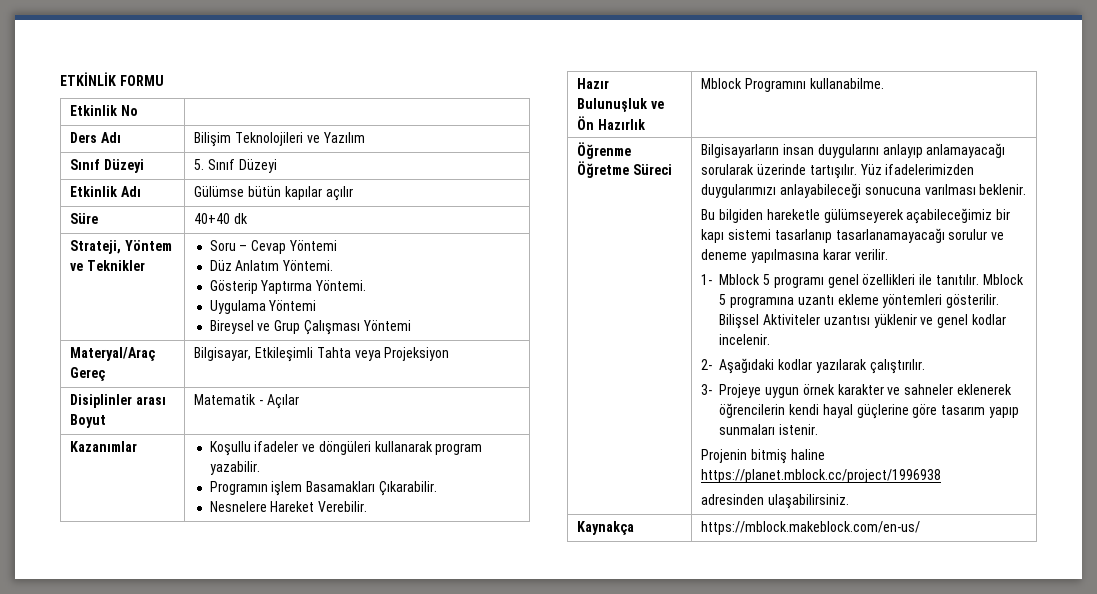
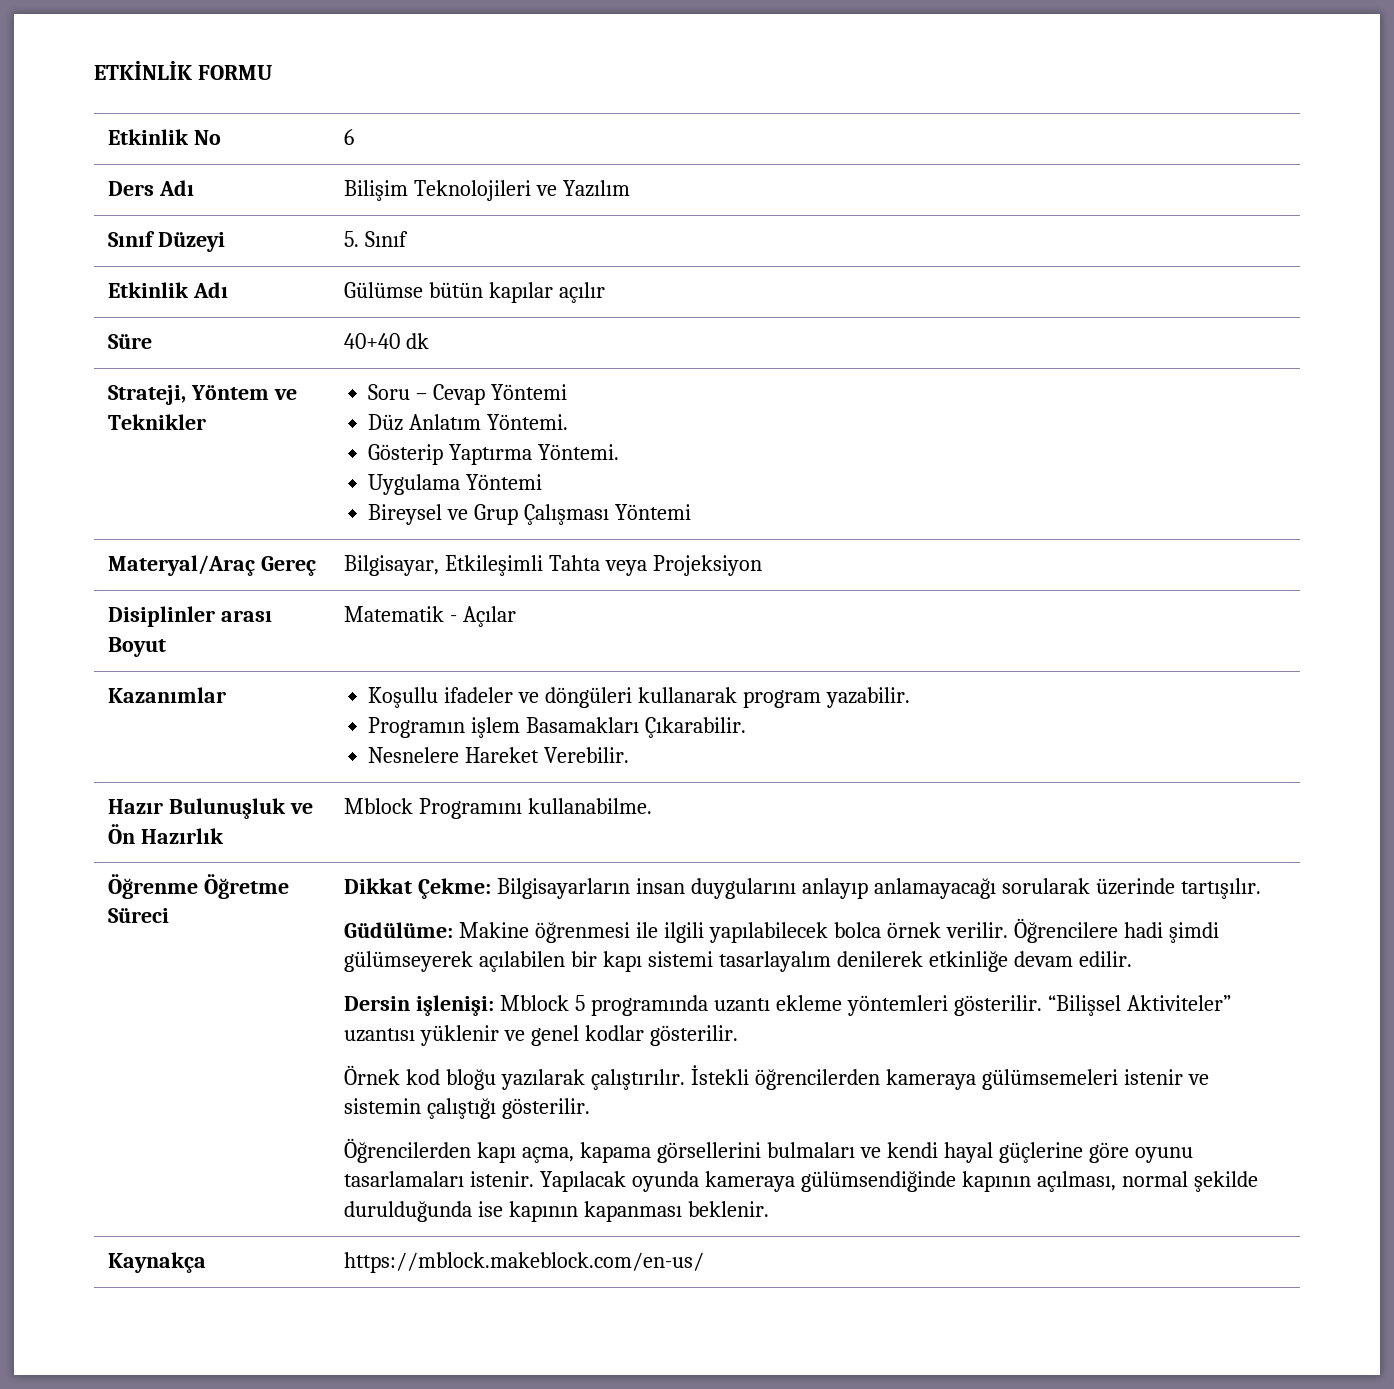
(138, 110) none -> [344,129,355,145] 6
[238,159,277,173] Düzeyi -> (409, 239) none
(672, 169) none -> [344,878,492,899] Dikkat Çekme:
[859,164,975,175] [701,183,1027,198] [701,208,1011,224] [701,228,1005,243] [701,249,888,263] [701,274,1024,288] [719,294,794,308] Yüz ifadelerimizden duygularımızı anlayabileceği sonucuna varılması beklenir. // Bu bilgiden hareketle gülümseyerek açabileceğimiz bir kapı sistemi tasarlanıp tasarlanamayacağı sorulur ve deneme yapılmasına karar verilir. // 1- Mblock 5 programı genel özellikleri ile tanıtılır. Mblock 5 programına -> [344,918,1219,943] [344,951,1132,972] [344,995,708,1016] // Güdülüme: Makine öğrenmesi ile ilgili yapılabilecek bolca örnek verilir. Öğrencilere hadi şimdi gülümseyerek açılabilen bir kapı sistemi tasarlayalım denilerek etkinliğe devam edilir. // Dersin işlenişi: Mblock 5 programında
[719,314,820,329] Bilişsel Aktiviteler -> [1047,995,1231,1016] “Bilişsel Aktiviteler”
[719,334,771,345] [701,358,925,374] [701,384,1012,398] [719,403,1019,419] [719,424,818,435] [701,449,825,464] [701,469,942,483] [701,494,849,509] incelenir. // 2- Aşağıdaki kodlar yazılarak çalıştırılır. // 3- Projeye uygun örnek karakter ve sahneler eklenerek öğrencilerin kendi hayal güçlerine göre tasarım yapıp sunmaları istenir. // Projenin bitmiş haline https://planet.mblock.cc/project/1996938 // adresinden ulaşabilirsiniz. -> [649,1025,738,1046] [344,1065,1209,1090] [344,1098,591,1119] [344,1138,1193,1163] [344,1171,1258,1192] [344,1201,769,1222] gösterilir. // Örnek kod bloğu yazılarak çalıştırılır. İstekli öğrencilerden kameraya gülümsemeleri istenir ve sistemin çalıştığı gösterilir. // Öğrencilerden kapı açma, kapama görsellerini bulmaları ve kendi hayal güçlerine göre oyunu tasarlamaları istenir. Yapılacak oyunda kameraya gülümsendiğinde kapının açılması, normal şekilde durulduğunda ise kapının kapanması beklenir.

